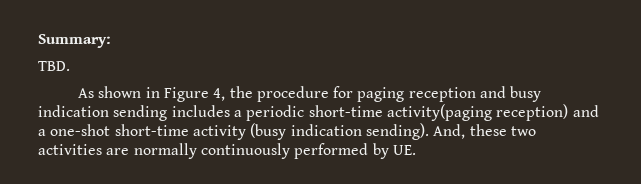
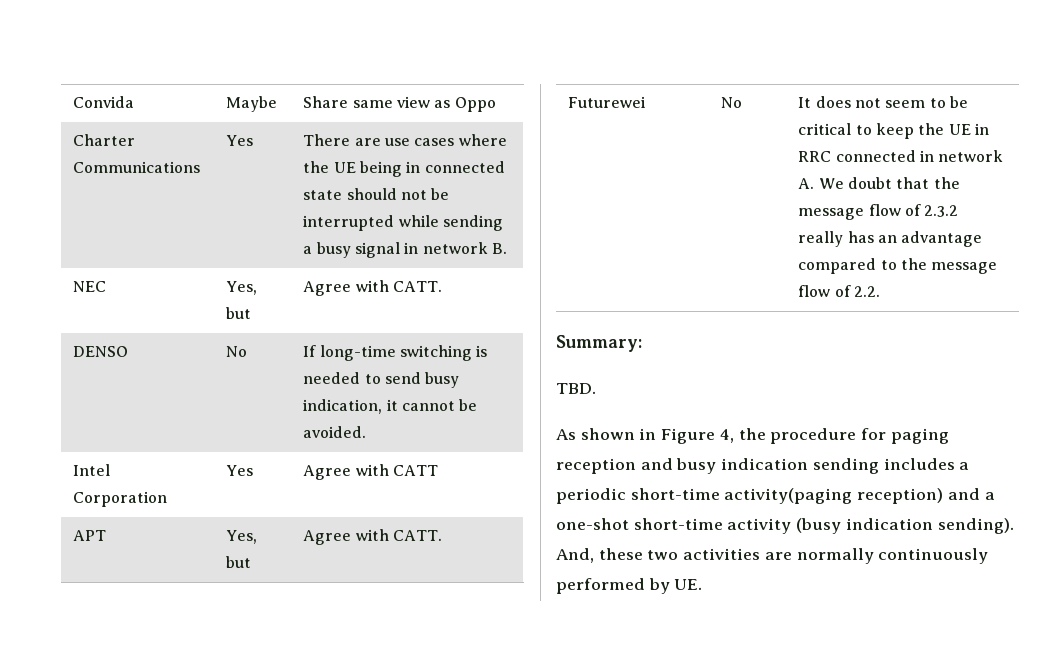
(38, 41) none -> [73,96,135,108] [226,96,278,112] [303,96,496,112] [73,134,136,146] [73,161,201,173] [226,135,254,146] [303,134,507,146] [303,161,505,177] [303,188,450,200] [303,215,503,231] [303,242,507,258] [73,281,107,292] [226,281,258,295] [226,307,252,319] [303,280,442,296] [73,346,129,357] [226,346,248,357] [303,345,488,361] [303,372,460,388] [303,399,478,414] [303,426,367,438] [73,464,111,476] [73,491,168,507] [226,465,254,476] [303,464,438,480] [73,530,107,541] [226,530,258,544] [226,556,252,568] [303,529,442,545] [568,96,647,108] [721,97,743,108] [798,96,968,108] [798,123,989,139] [798,150,1004,162] [798,177,960,189] [798,204,959,220] [798,231,983,247] [798,258,998,274] [798,285,880,297] Convida | Maybe | Share same view as Oppo // Charter Communications | Yes | There are use cases where the UE being in connected state should not be interrupted while sending a busy signal in network B. // NEC | Yes, but | Agree with CATT. // DENSO | No | If long-time switching is needed to send busy indication, it cannot be avoided. // Intel Corporation | Yes | Agree with CATT // APT | Yes, but | Agree with CATT. // Futurewei | No | It does not seem to be critical to keep the UE in RRC connected in network A. We doubt that the message flow of 2.3.2 really has an advantage compared to the message flow of 2.2. //

